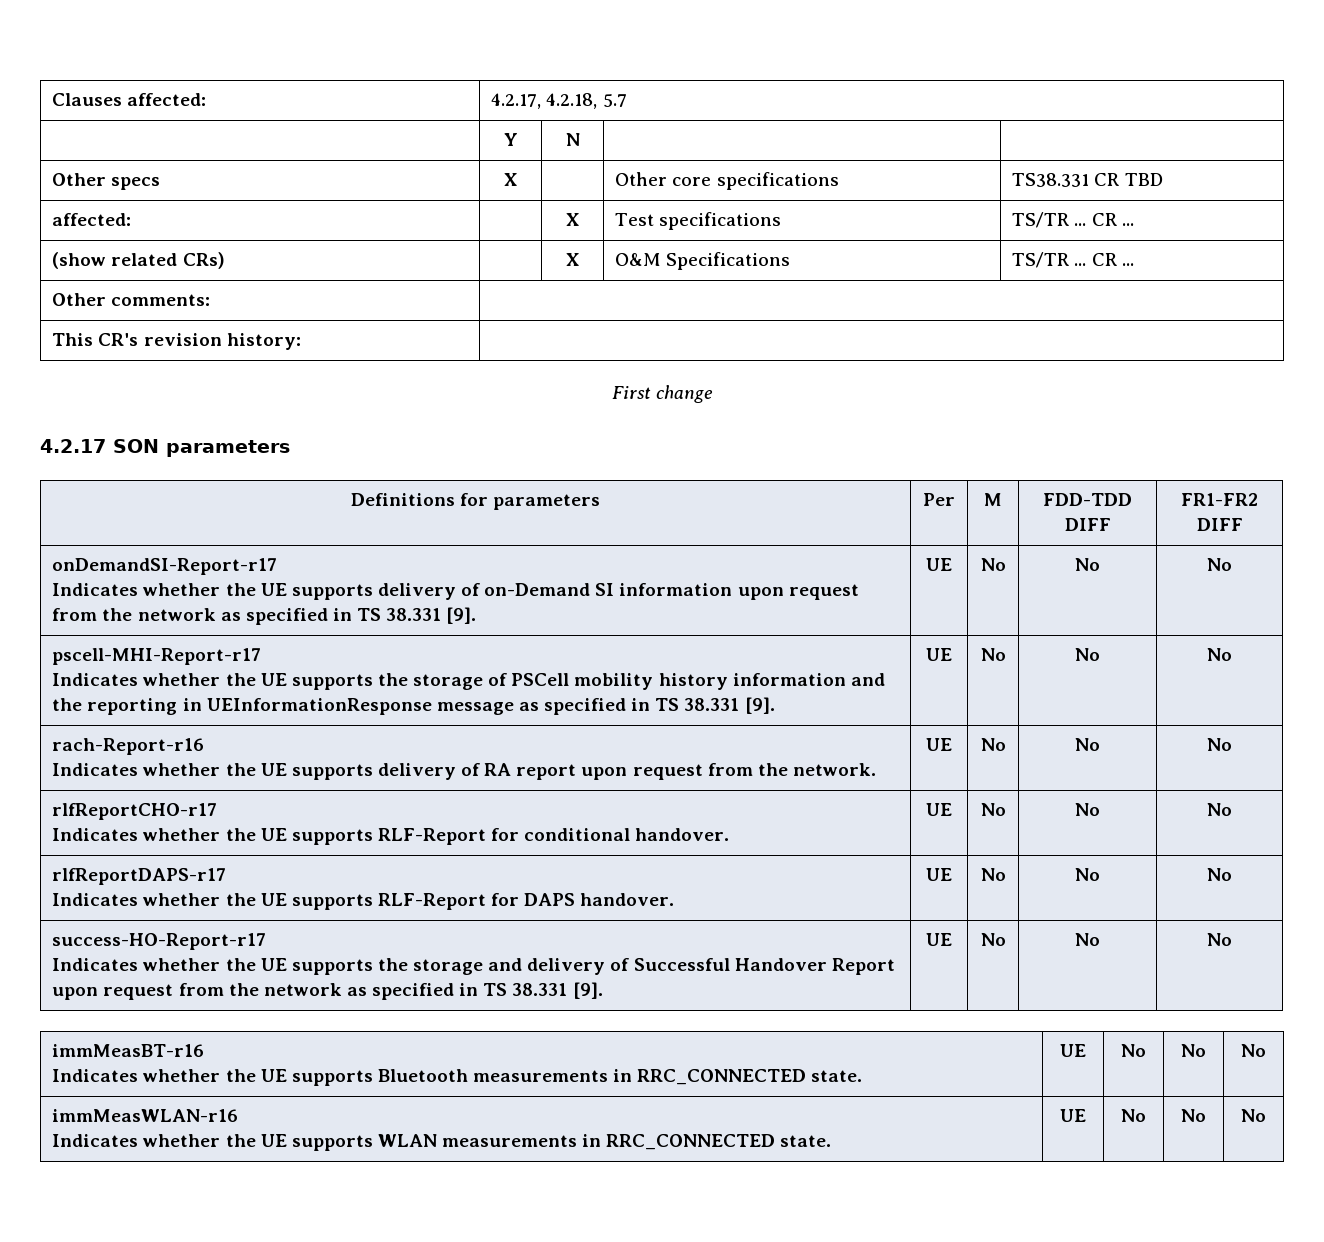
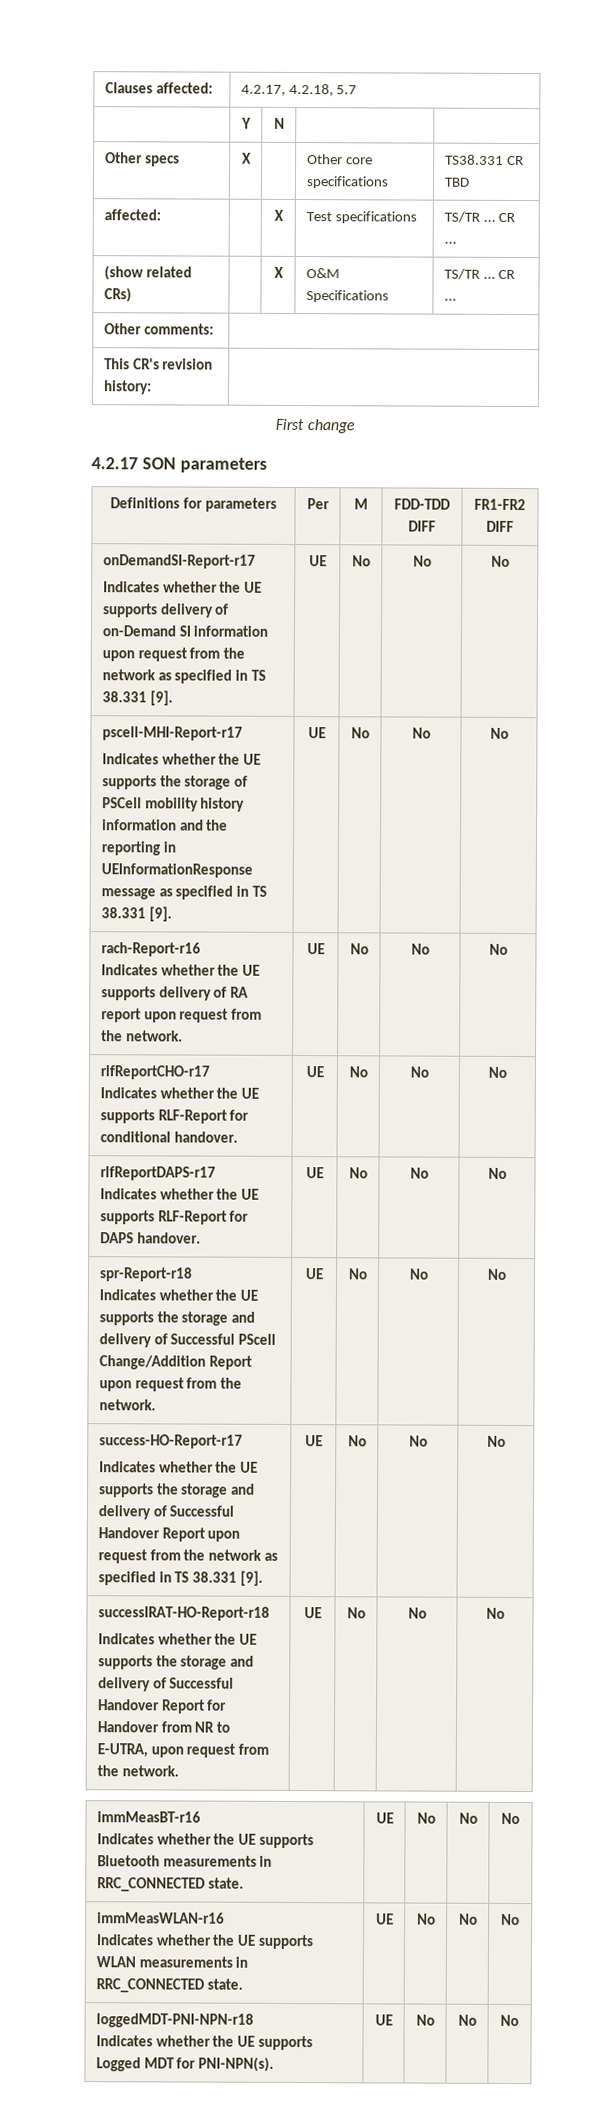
(1232, 874) none -> [98,1267,193,1282] [98,1289,259,1301] [98,1311,256,1326] [98,1333,277,1348] [98,1355,252,1370] [98,1377,243,1392] [98,1399,156,1411] [304,1268,324,1280] [347,1268,368,1280] [408,1268,429,1280] [486,1268,507,1280] // spr-Report-r18 // Indicates whether the UE supports the storage and delivery of Successful PScell Change/Addition Report upon request from the network. | UE | No | No | No
(1232, 939) none -> [97,1606,270,1621] [97,1633,258,1645] [97,1655,255,1670] [97,1677,235,1692] [97,1699,228,1714] [96,1721,231,1733] [96,1743,270,1758] [96,1765,179,1777] [303,1607,322,1619] [346,1607,366,1619] [407,1607,427,1619] [485,1607,505,1619] // successIRAT-HO-Report-r18 // Indicates whether the UE supports the storage and delivery of Successful Handover Report for Handover from NR to E-UTRA, upon request from the network. | UE | No | No | No
(1266, 1115) none -> [95,2013,254,2028] [95,2035,314,2051] [95,2056,275,2072] [374,2014,393,2026] [415,2014,435,2026] [457,2014,477,2026] [500,2014,519,2027] // loggedMDT-PNI-NPN-r18 // Indicates whether the UE supports Logged MDT for PNI-NPN(s). | UE | No | No | No

